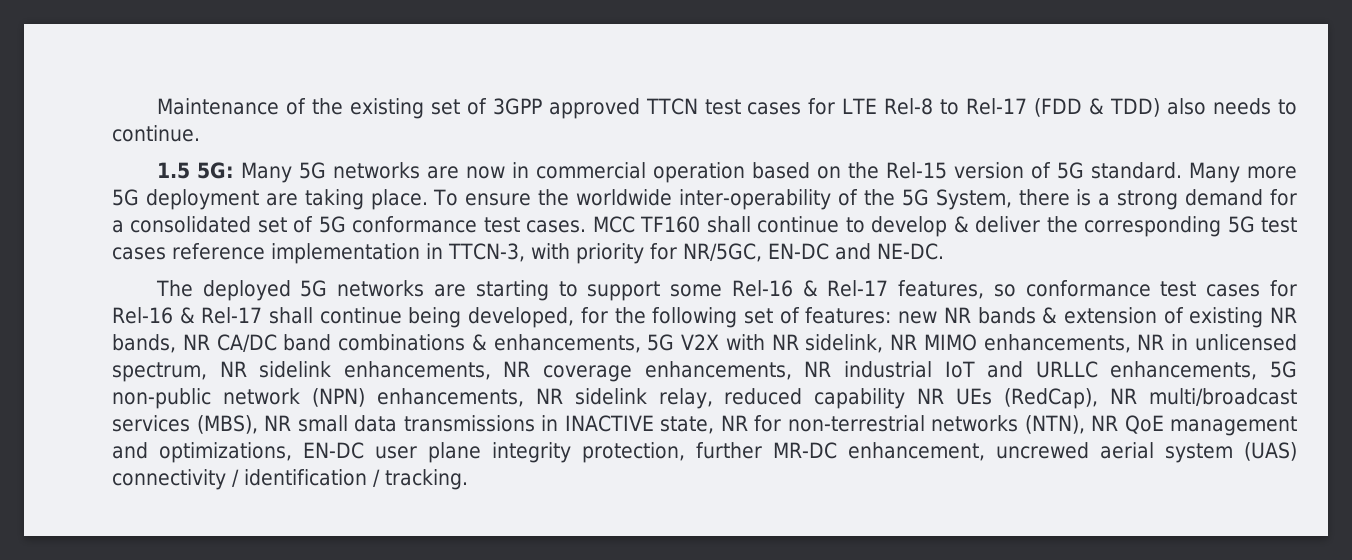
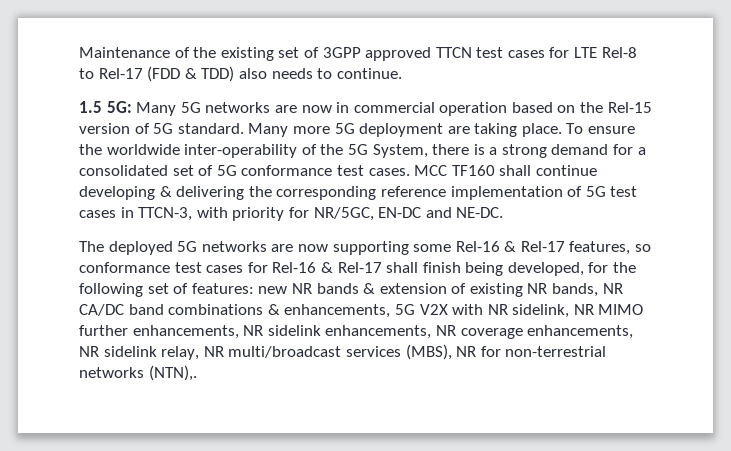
[845,216,1222,237] to develop & deliver the corresponding -> [79,186,583,200] developing & delivering the corresponding reference implementation of
[172,243,420,264] reference implementation -> (116, 214) none
[475,280,661,301] starting to support -> [297,241,409,255] now supporting
[319,307,402,324] continue -> [422,262,461,273] finish
[983,334,1297,353] [112,361,247,382] enhancements, NR in unlicensed spectrum, NR -> [79,325,264,339] further enhancements, NR
[843,361,1298,380] [112,388,1099,409] industrial IoT and URLLC enhancements, 5G non-public network (NPN) enhancements, NR sidelink relay, reduced capability NR UEs (RedCap), -> [103,346,200,360] sidelink relay,
[297,415,1297,436] [112,442,1297,463] [112,469,468,490] small data transmissions in INACTIVE state, NR for non-terrestrial networks (NTN), NR QoE management and optimizations, EN-DC user plane integrity protection, further MR-DC enhancement, uncrewed aerial system (UAS) connectivity / identification / tracking. -> [480,346,607,357] [79,365,197,381] for non-terrestrial networks (NTN),.

